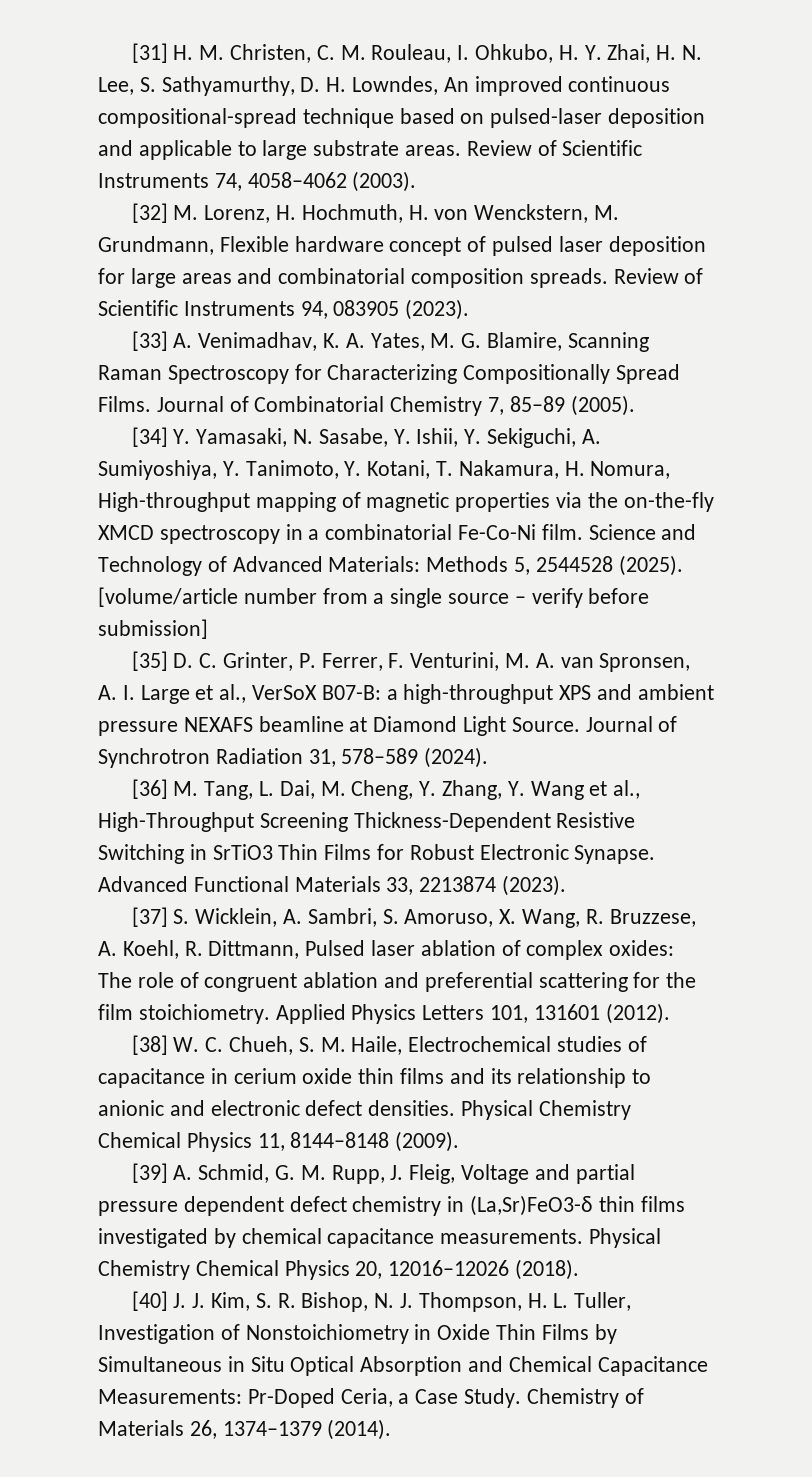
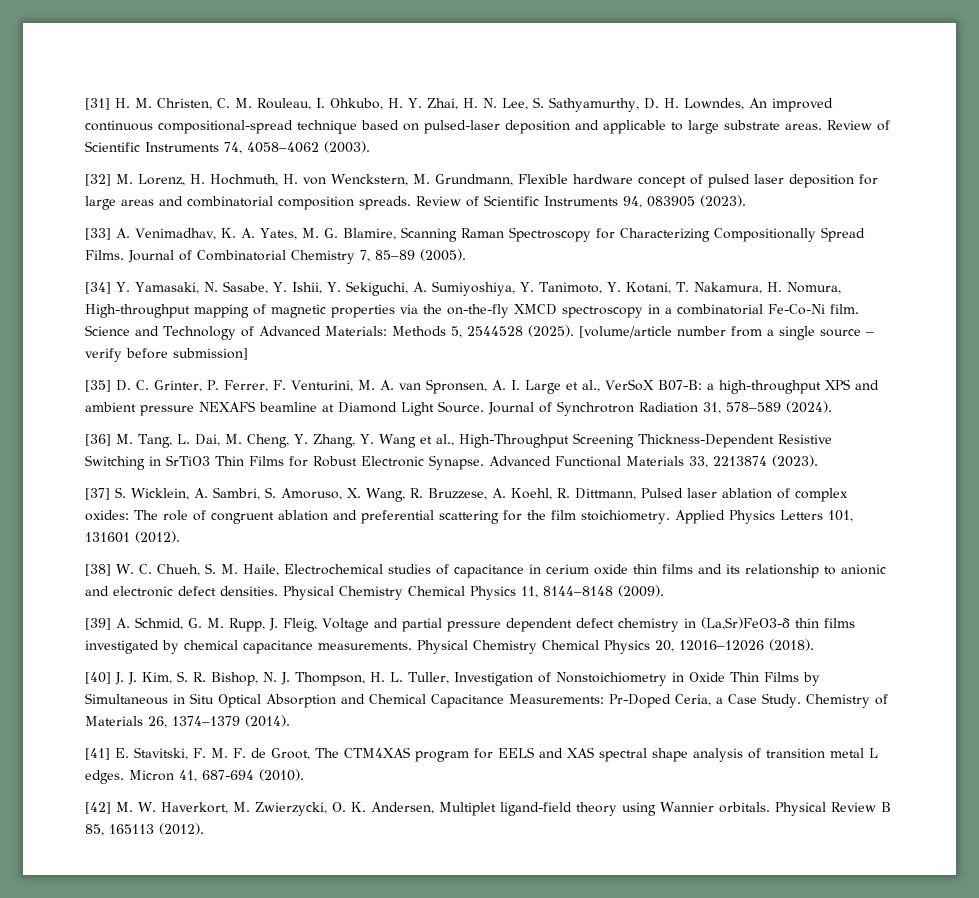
(392, 1429) none -> [85,747,878,762] [85,769,304,784] [85,802,891,816] [85,823,204,836] // [41] E. Stavitski, F. M. F. de Groot, The CTM4XAS program for EELS and XAS spectral shape analysis of transition metal L edges. Micron 41, 687-694 (2010). // [42] M. W. Haverkort, M. Zwierzycki, O. K. Andersen, Multiplet ligand-field theory using Wannier orbitals. Physical Review B 85, 165113 (2012).

